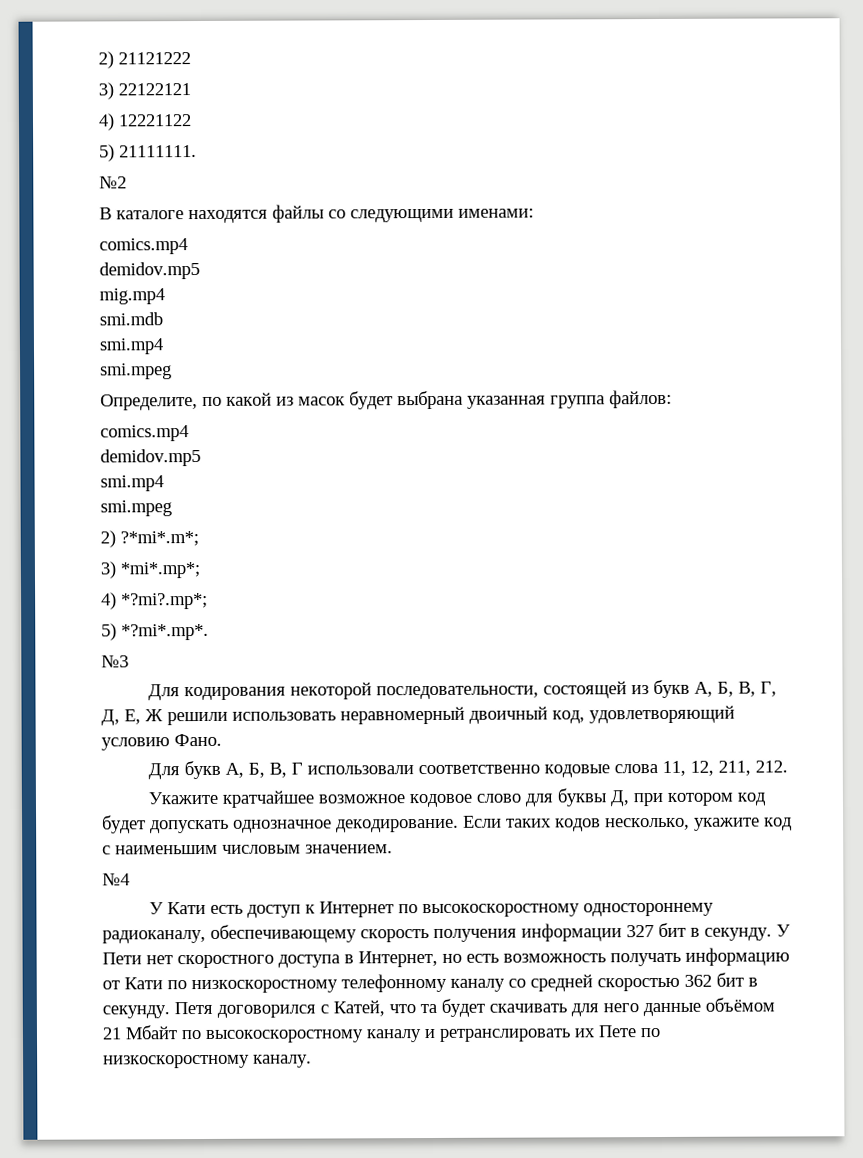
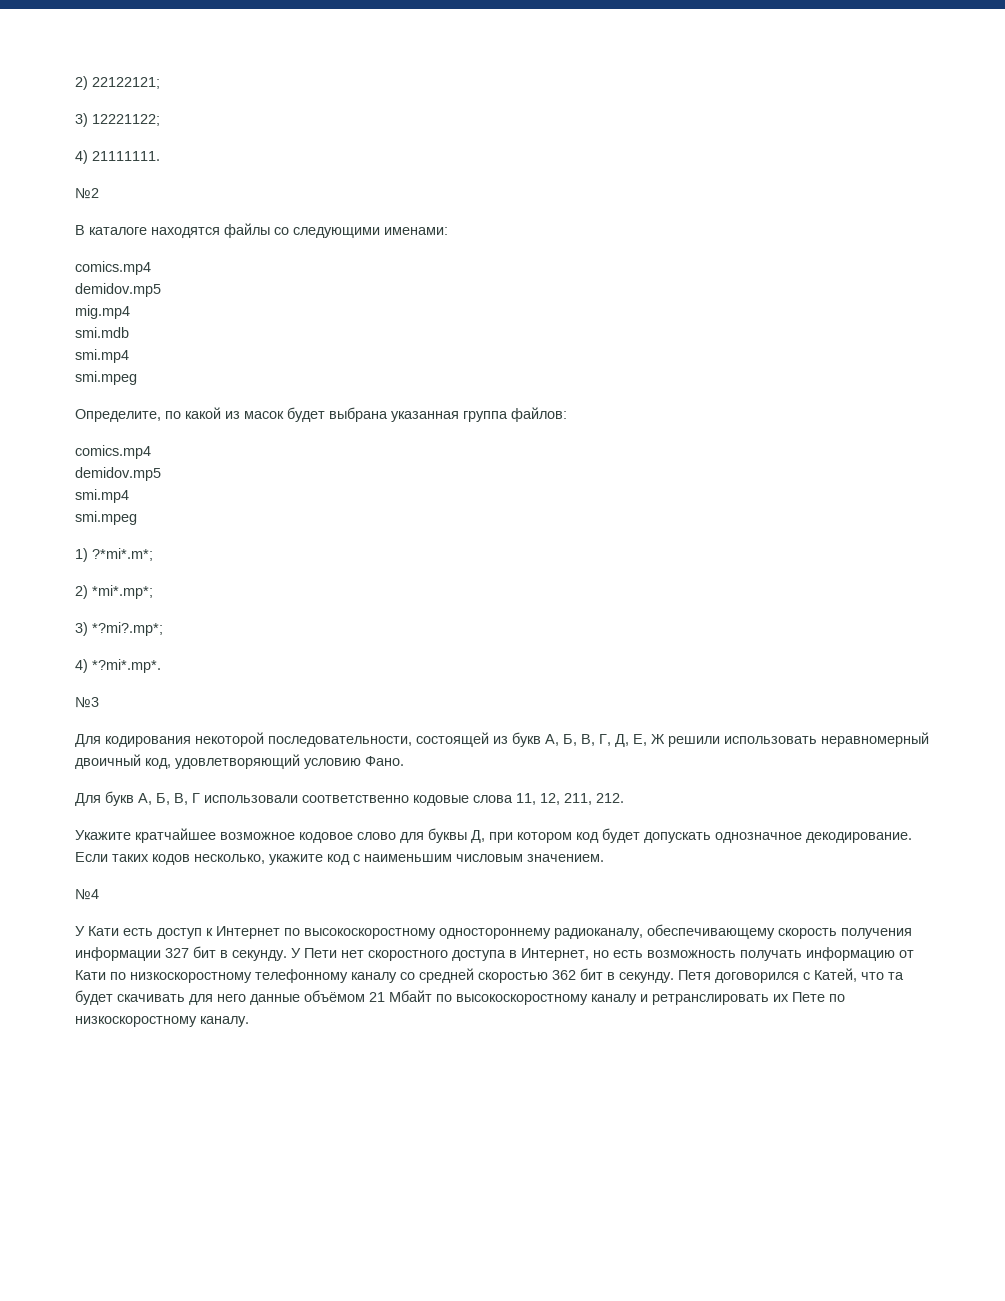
[98,51,191,69] [98,82,191,100] [98,113,192,131] [99,144,115,162] 2) 21121222 // 3) 22122121 // 4) 12221122 // 5) -> [75,76,160,90] [75,113,160,127] [75,150,88,164] 2) 22122121; // 3) 12221122; // 4)
[100,530,116,548] 2) -> [75,548,88,562] 1)
[100,561,116,579] 3) -> [75,585,88,599] 2)
[101,592,117,610] 4) -> [75,622,88,636] 3)
[101,623,117,641] 5) -> [75,659,88,673] 4)

